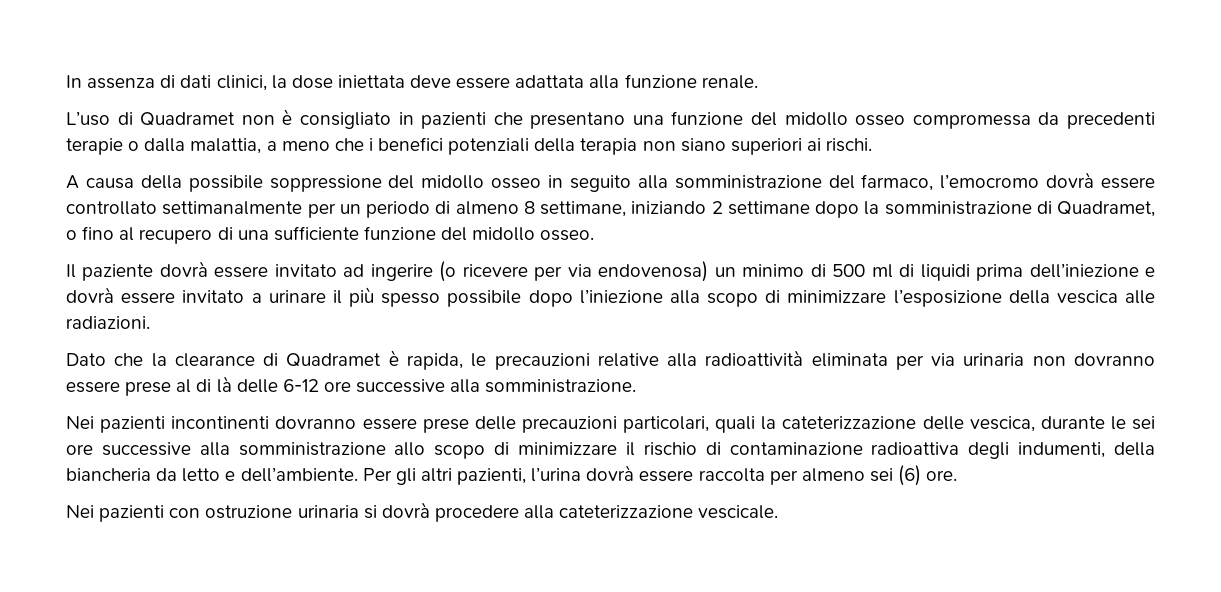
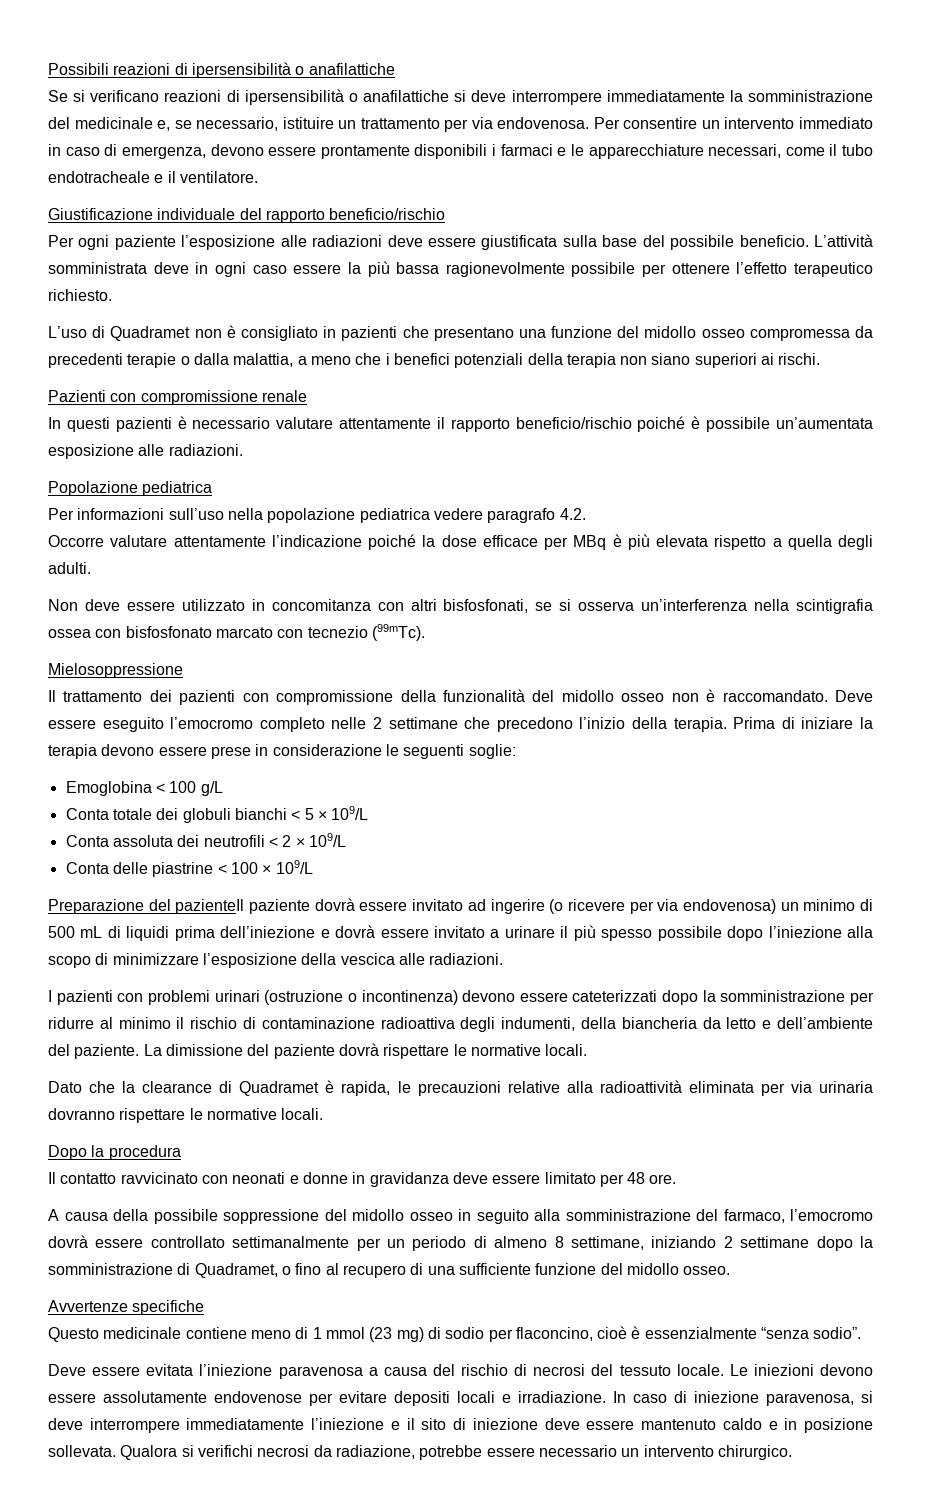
[66,74,758,91] In assenza di dati clinici, la dose iniettata deve essere adattata alla funzione renale. -> [48,62,395,78] [48,89,873,105] [48,117,873,132] [48,144,873,159] [48,171,258,183] [48,208,446,223] [48,234,874,250] [48,261,873,277] [48,289,112,301] Possibili reazioni di ipersensibilità o anafilattiche // Se si verificano reazioni di ipersensibilità o anafilattiche si deve interrompere immediatamente la somministrazione del medicinale e, se necessario, istituire un trattamento per via endovenosa. Per consentire un intervento immediato in caso di emergenza, devono essere prontamente disponibili i farmaci e le apparecchiature necessari, come il tubo endotracheale e il ventilatore. // Giustificazione individuale del rapporto beneficio/rischio // Per ogni paziente l’esposizione alle radiazioni deve essere giustificata sulla base del possibile beneficio. L’attività somministrata deve in ogni caso essere la più bassa ragionevolmente possibile per ottenere l’effetto terapeutico richiesto.
(873, 145) none -> [48,390,307,405] [48,416,873,432] [48,444,243,459] [48,481,213,496] [48,508,586,523] [48,534,873,550] [48,562,91,574] [48,599,874,614] [48,624,425,641] [48,663,183,678] [48,689,874,705] [48,717,874,732] [48,744,516,759] [65,781,223,796] [65,806,369,823] [65,833,346,847] [65,860,313,877] [48,898,873,914] [48,925,874,941] [48,953,504,968] [48,990,874,1005] [48,1017,873,1032] [48,1043,588,1059] [48,1080,873,1096] [48,1108,324,1123] [48,1145,181,1160] [48,1172,677,1187] // Pazienti con compromissione renale // In questi pazienti è necessario valutare attentamente il rapporto beneficio/rischio poiché è possibile un’aumentata esposizione alle radiazioni. // Popolazione pediatrica // Per informazioni sull’uso nella popolazione pediatrica vedere paragrafo 4.2. // Occorre valutare attentamente l’indicazione poiché la dose efficace per MBq è più elevata rispetto a quella degli adulti. // Non deve essere utilizzato in concomitanza con altri bisfosfonati, se si osserva un’interferenza nella scintigrafia ossea con bisfosfonato marcato con tecnezio (99mTc). // Mielosoppressione // Il trattamento dei pazienti con compromissione della funzionalità del midollo osseo non è raccomandato. Deve essere eseguito l’emocromo completo nelle 2 settimane che precedono l’inizio della terapia. Prima di iniziare la terapia devono essere prese in considerazione le seguenti soglie: // Emoglobina < 100 g/L // Conta totale dei globuli bianchi < 5 × 109/L // Conta assoluta dei neutrofili < 2 × 109/L // Conta delle piastrine < 100 × 109/L // Preparazione del pazienteIl paziente dovrà essere invitato ad ingerire (o ricevere per via endovenosa) un minimo di 500 mL di liquidi prima dell’iniezione e dovrà essere invitato a urinare il più spesso possibile dopo l’iniezione alla scopo di minimizzare l’esposizione della vescica alle radiazioni. // I pazienti con problemi urinari (ostruzione o incontinenza) devono essere cateterizzati dopo la somministrazione per ridurre al minimo il rischio di contaminazione radioattiva degli indumenti, della biancheria da letto e dell’ambiente del paziente. La dimissione del paziente dovrà rispettare le normative locali. // Dato che la clearance di Quadramet è rapida, le precauzioni relative alla radioattività eliminata per via urinaria dovranno rispettare le normative locali. // Dopo la procedura // Il contatto ravvicinato con neonati e donne in gravidanza deve essere limitato per 48 ore.
[66,261,1155,282] [66,287,1155,307] [66,316,150,329] [66,350,1156,370] [66,376,637,396] [66,416,1155,433] [66,442,1155,459] [66,465,958,486] [66,502,779,522] Il paziente dovrà essere invitato ad ingerire (o ricevere per via endovenosa) un minimo di 500 ml di liquidi prima dell’iniezione e dovrà essere invitato a urinare il più spesso possibile dopo l’iniezione alla scopo di minimizzare l’esposizione della vescica alle radiazioni. // Dato che la clearance di Quadramet è rapida, le precauzioni relative alla radioattività eliminata per via urinaria non dovranno essere prese al di là delle 6-12 ore successive alla somministrazione. // Nei pazienti incontinenti dovranno essere prese delle precauzioni particolari, quali la cateterizzazione delle vescica, durante le sei ore successive alla somministrazione allo scopo di minimizzare il rischio di contaminazione radioattiva degli indumenti, della biancheria da letto e dell’ambiente. Per gli altri pazienti, l’urina dovrà essere raccolta per almeno sei (6) ore. // Nei pazienti con ostruzione urinaria si dovrà procedere alla cateterizzazione vescicale. -> [48,1300,205,1315] [48,1326,862,1342] [48,1364,873,1379] [48,1391,873,1406] [48,1418,874,1433] [48,1445,792,1460] Avvertenze specifiche // Questo medicinale contiene meno di 1 mmol (23 mg) di sodio per flaconcino, cioè è essenzialmente “senza sodio”. // Deve essere evitata l’iniezione paravenosa a causa del rischio di necrosi del tessuto locale. Le iniezioni devono essere assolutamente endovenose per evitare depositi locali e irradiazione. In caso di iniezione paravenosa, si deve interrompere immediatamente l’iniezione e il sito di iniezione deve essere mantenuto caldo e in posizione sollevata. Qualora si verifichi necrosi da radiazione, potrebbe essere necessario un intervento chirurgico.

